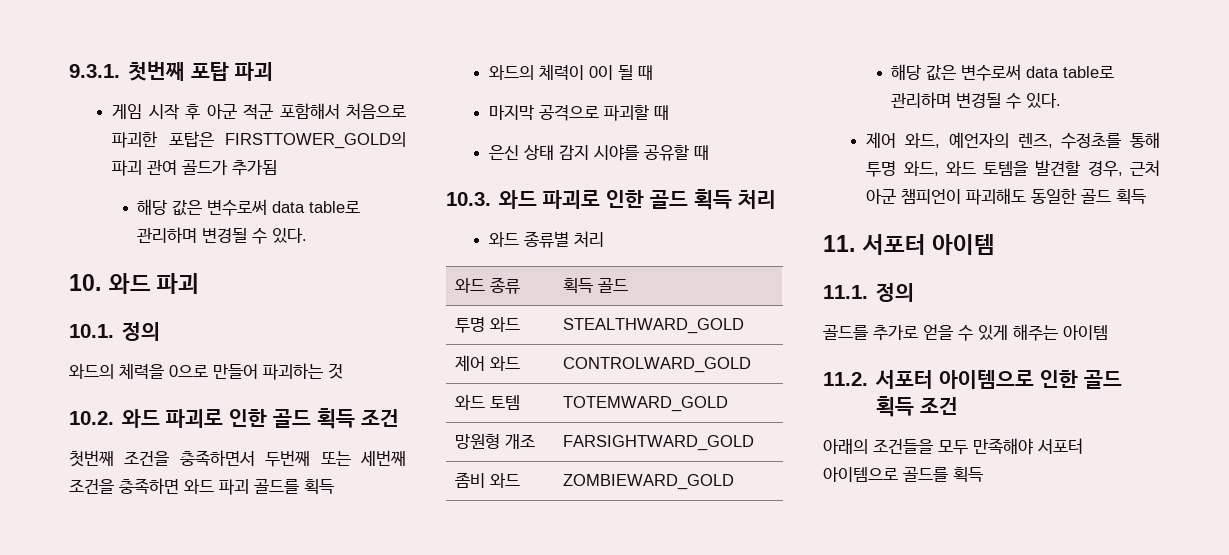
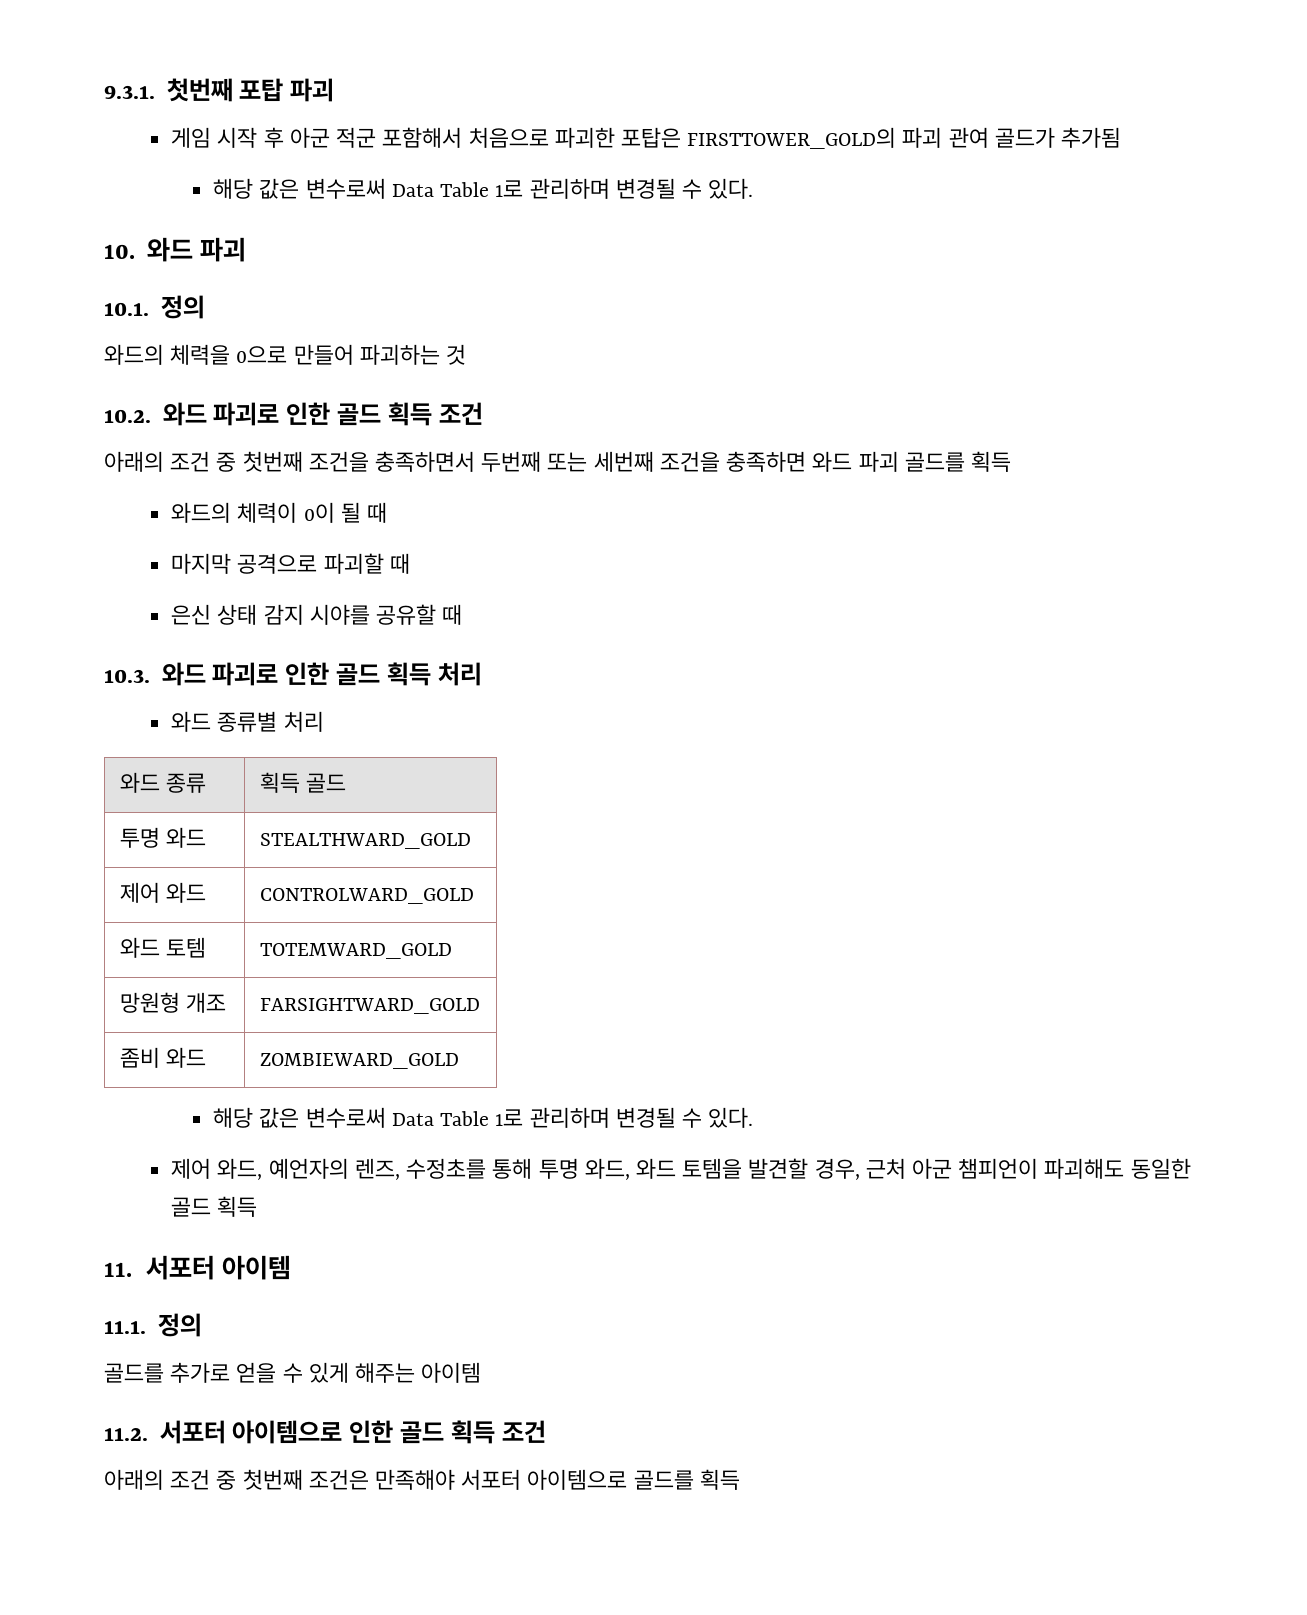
[272,201,361,213] data table로 -> [391,180,524,197] Data Table 1로
(400, 418) none -> [104,451,237,472] 아래의 조건 중
[1026,66,1115,78] data table로 -> [391,1109,524,1126] Data Table 1로
[873,439,968,455] 조건들을 모두 -> [170,1469,369,1490] 조건 중 첫번째 조건은

